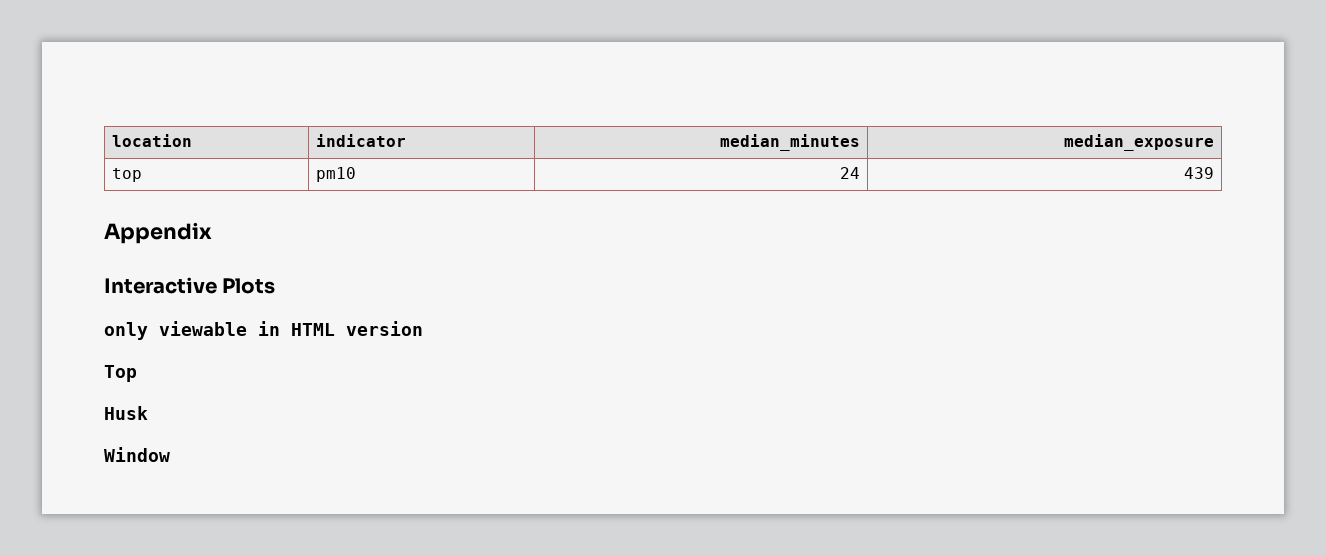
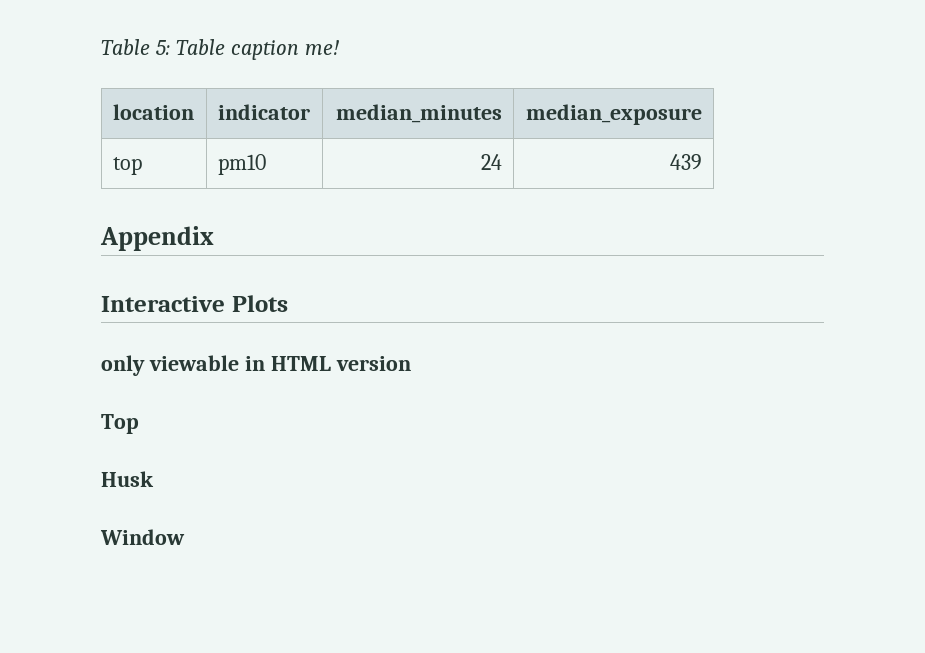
(111, 140) none -> [101,39,339,60] Table 5: Table caption me! //

